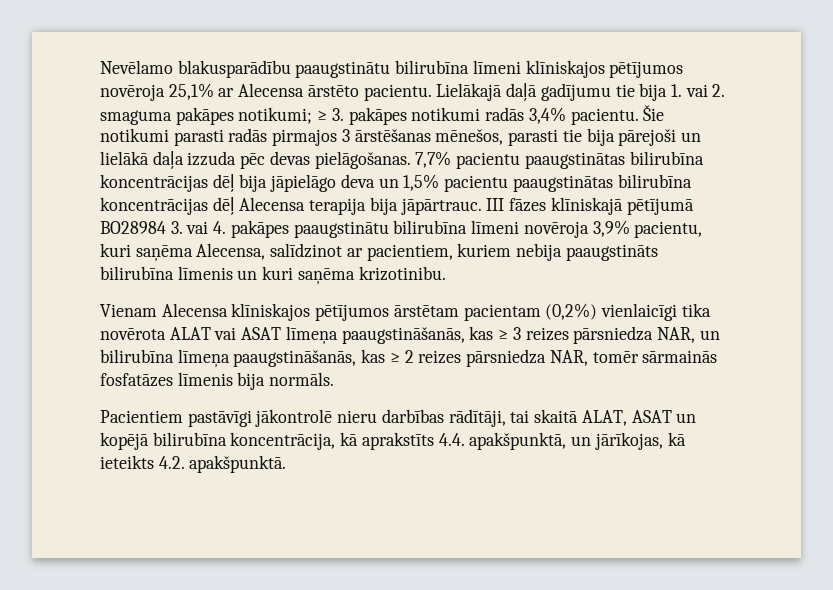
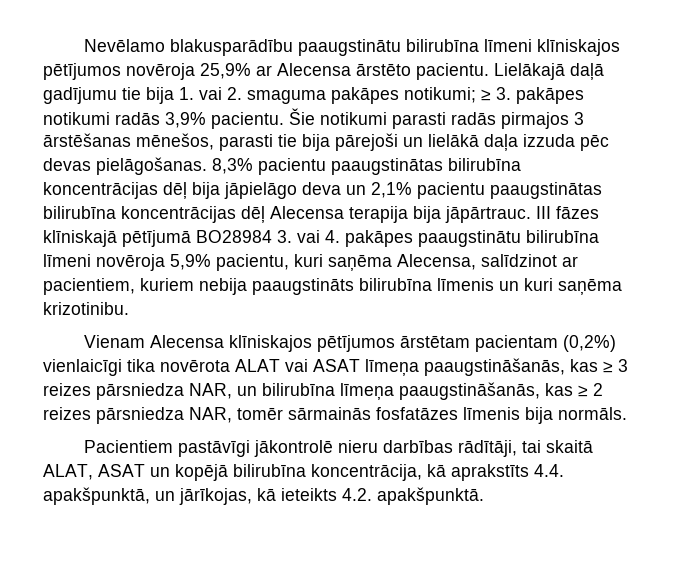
[168,83,214,100] 25,1% -> [200,63,251,79] 25,9%
[528,107,566,124] 3,4% -> [165,112,206,128] 3,9%
[415,151,452,168] 7,7% -> [212,158,253,174] 8,3%
[403,174,440,191] 1,5% -> [371,182,412,198] 2,1%
[592,220,630,237] 3,9% -> [170,254,211,270] 5,9%

